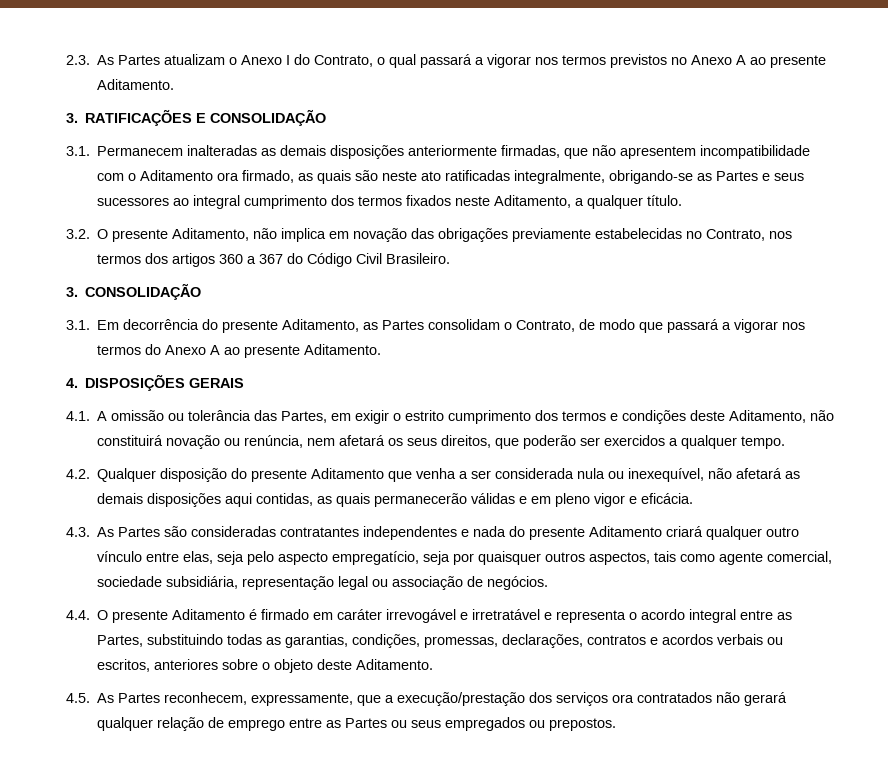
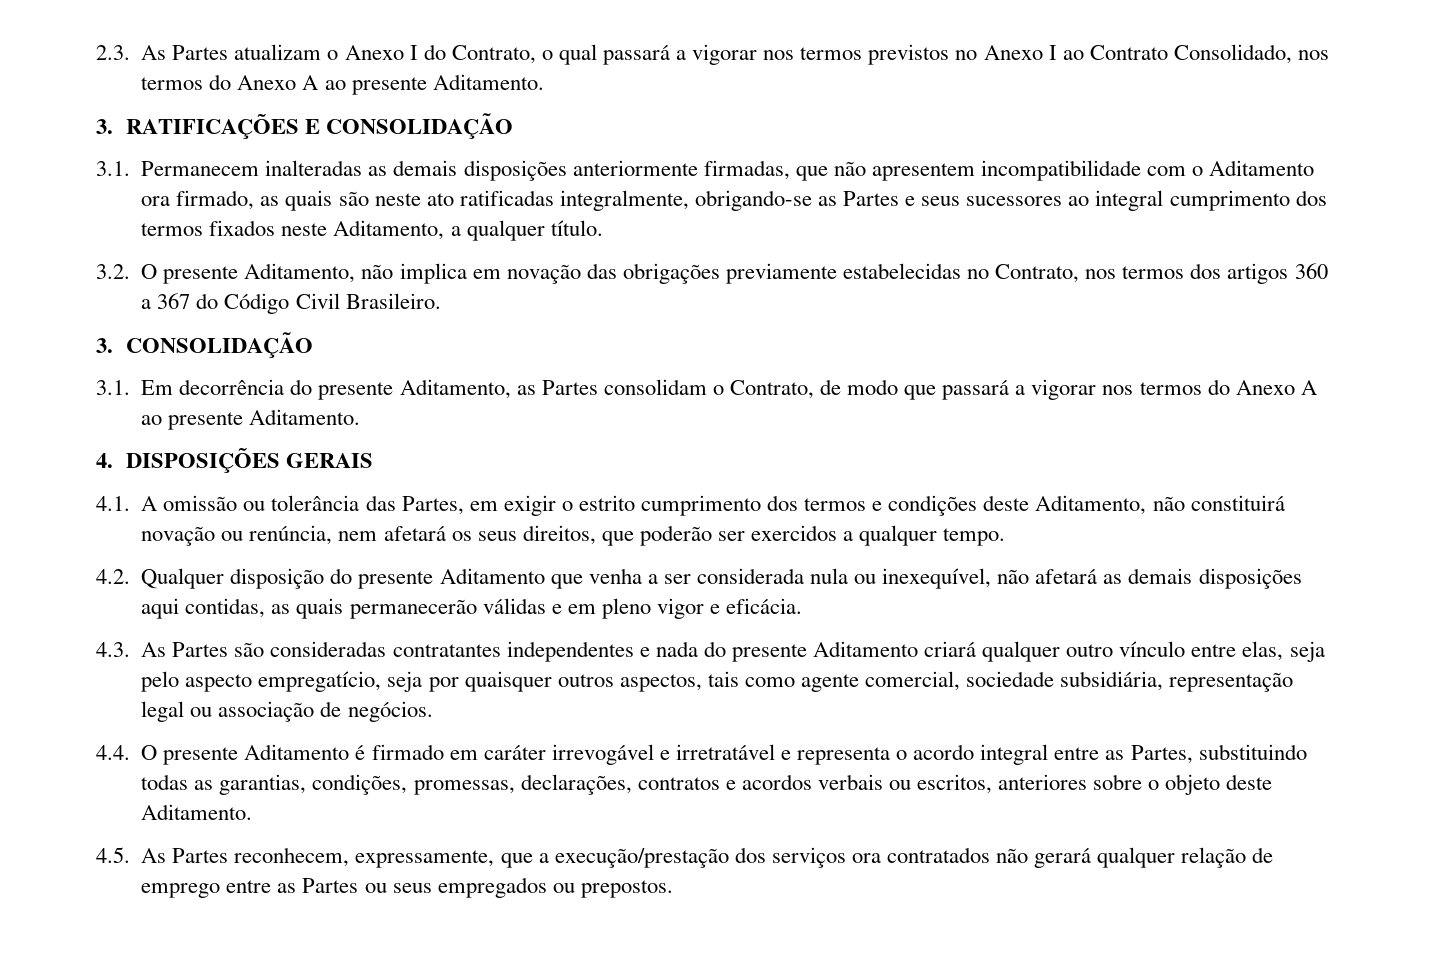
(733, 60) none -> [1048,44,1329,64] [141,74,297,90] I ao Contrato Consolidado, nos termos do Anexo

